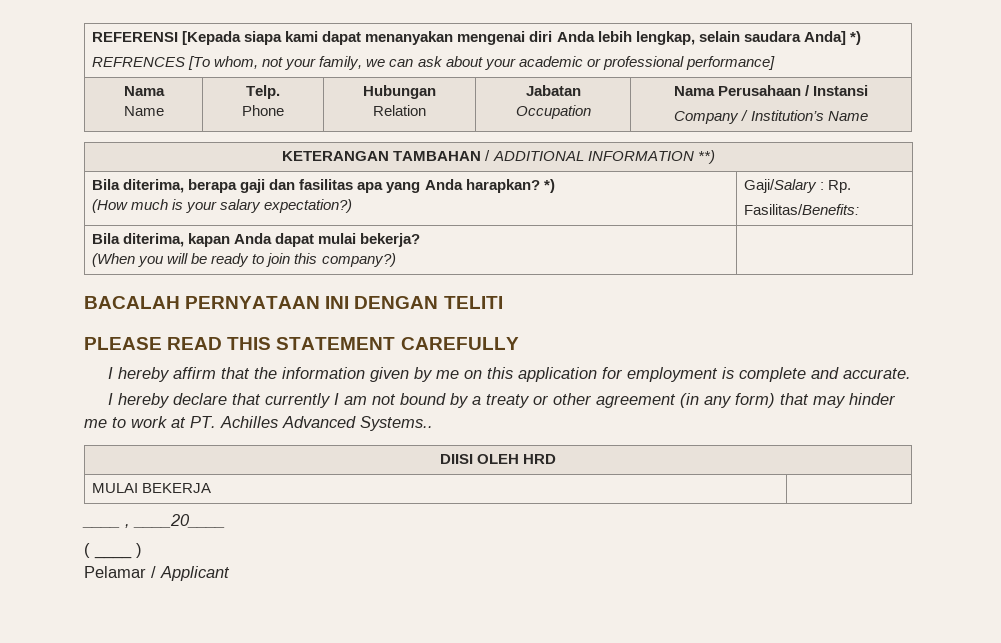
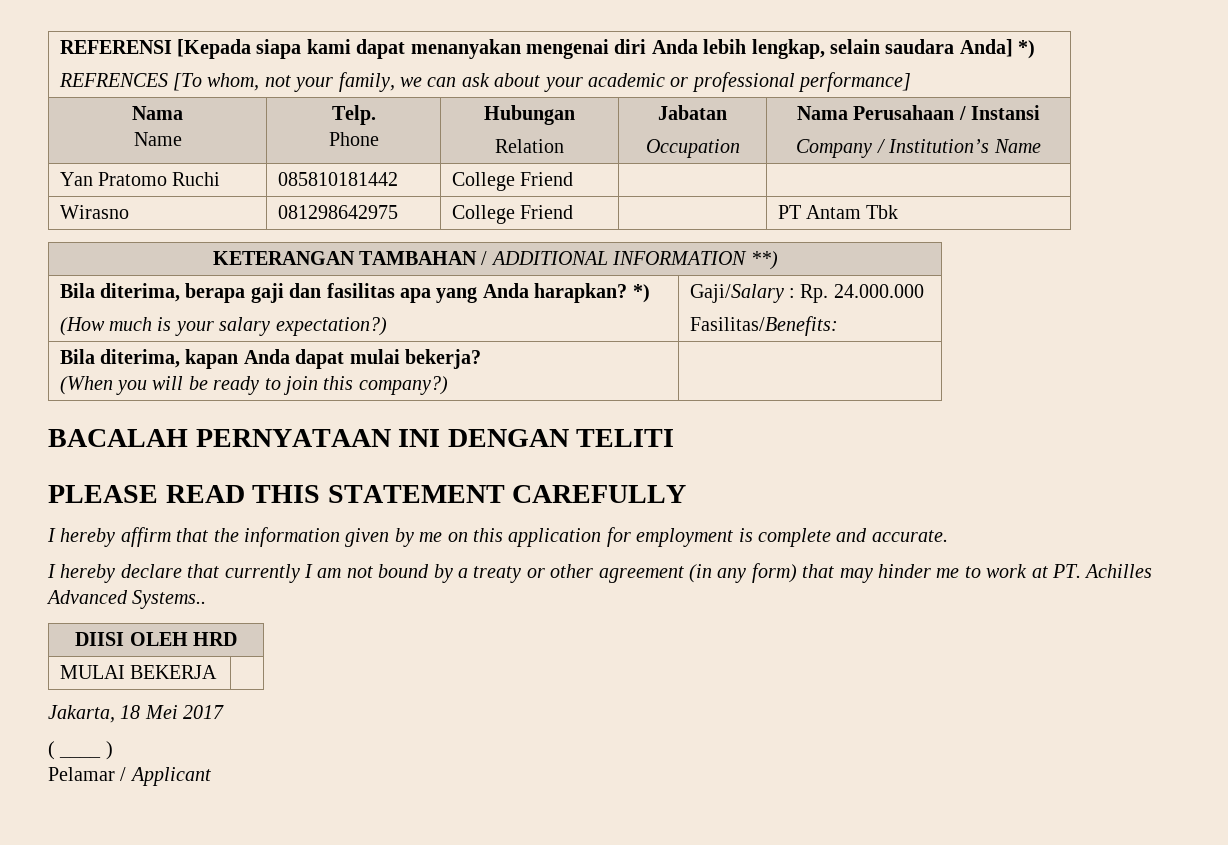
(868, 116) none -> [59,172,221,186] [277,172,398,186] [451,172,574,191] [59,205,129,219] [277,205,398,219] [451,205,574,224] [777,205,899,219] // Yan Pratomo Ruchi | 085810181442 | College Friend | | // Wirasno | 081298642975 | College Friend | | PT Antam Tbk
(852, 186) none -> [833,284,924,298] 24.000.000
[82,514,225,528] ____ , ____20____ -> [48,705,225,723] Jakarta, 18 Mei 2017

